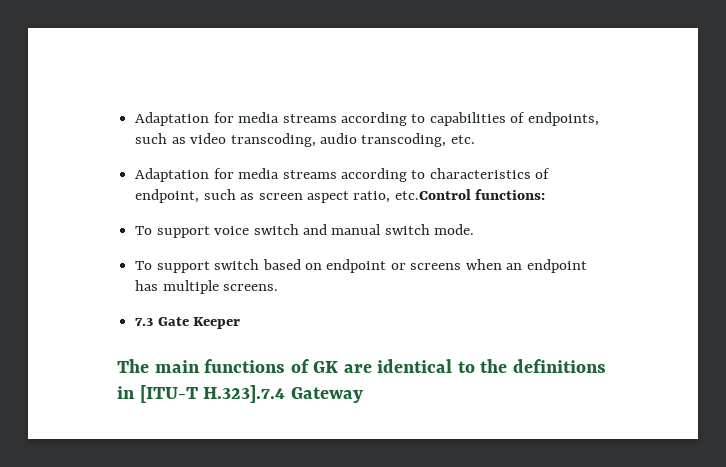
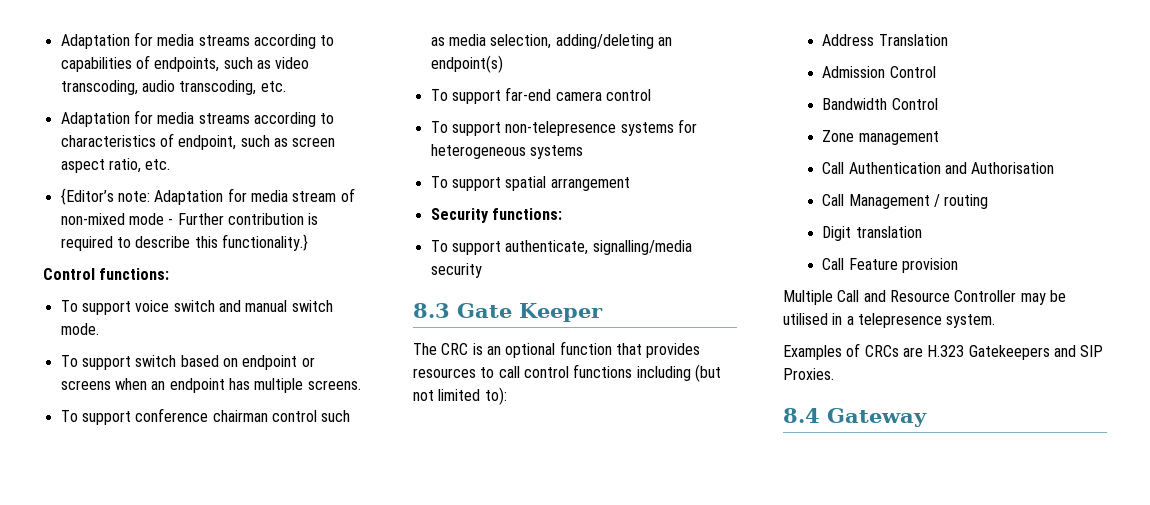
[394,189,471,200] etc.Control -> [145,159,171,170] [60,188,355,205] [60,213,319,225] [60,234,308,251] [43,268,95,280] etc. // {Editor’s note: Adaptation for media stream of non-mixed mode - Further contribution is required to describe this functionality.} // Control
[135,317,241,329] [117,359,606,373] [117,385,286,403] 7.3 Gate Keeper // The main functions of GK are identical to the definitions in [ITU-T H.323].7.4 -> [60,408,351,425] [430,34,672,49] [430,55,503,73] [430,87,651,104] [430,119,697,136] [430,144,583,159] [430,176,630,191] [430,208,562,223] [430,240,692,255] [430,263,482,278] [413,303,603,322] [413,341,701,358] [413,364,721,382] [413,387,507,405] [822,34,948,46] [822,66,936,78] [822,98,938,110] [822,130,939,145] [822,162,1055,174] [822,194,989,209] [822,226,922,241] [822,258,958,273] [783,290,1066,305] [783,313,996,328] [783,343,1104,360] [783,368,834,380] [783,408,820,423] To support conference chairman control such as media selection, adding/deleting an endpoint(s) // To support far-end camera control // To support non-telepresence systems for heterogeneous systems // To support spatial arrangement // Security functions: // To support authenticate, signalling/media security // 8.3 Gate Keeper // The CRC is an optional function that provides resources to call control functions including (but not limited to): // Address Translation // Admission Control // Bandwidth Control // Zone management // Call Authentication and Authorisation // Call Management / routing // Digit translation // Call Feature provision // Multiple Call and Resource Controller may be utilised in a telepresence system. // Examples of CRCs are H.323 Gatekeepers and SIP Proxies. // 8.4

